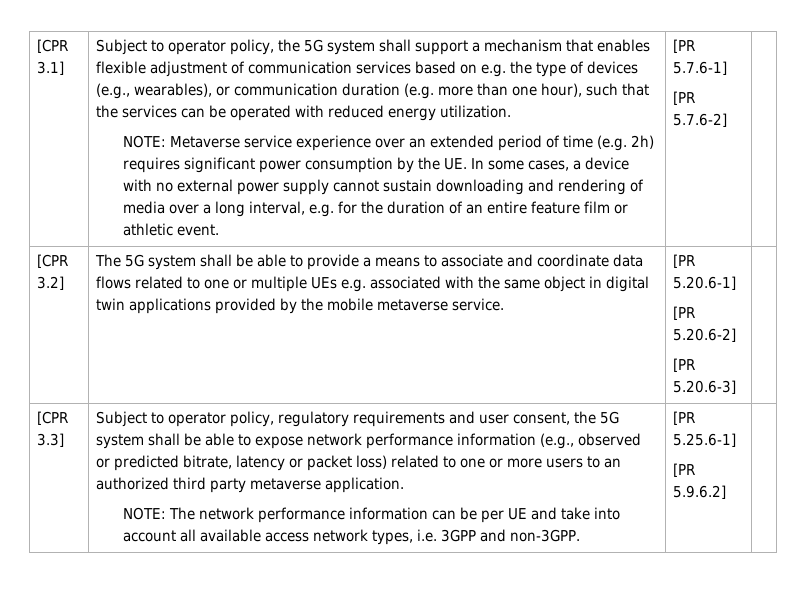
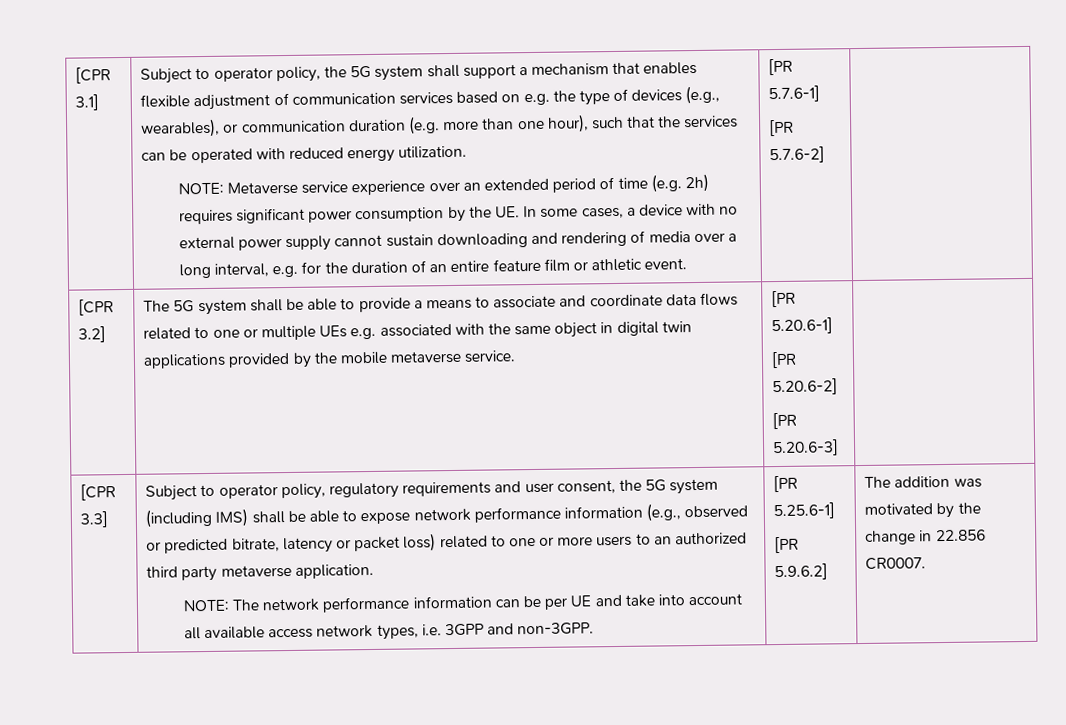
(145, 441) none -> [145,508,249,528] (including IMS)
(727, 492) none -> [864,475,982,488] [864,502,981,519] [865,529,986,545] [865,557,927,570] The addition was motivated by the change in 22.856 CR0007.

